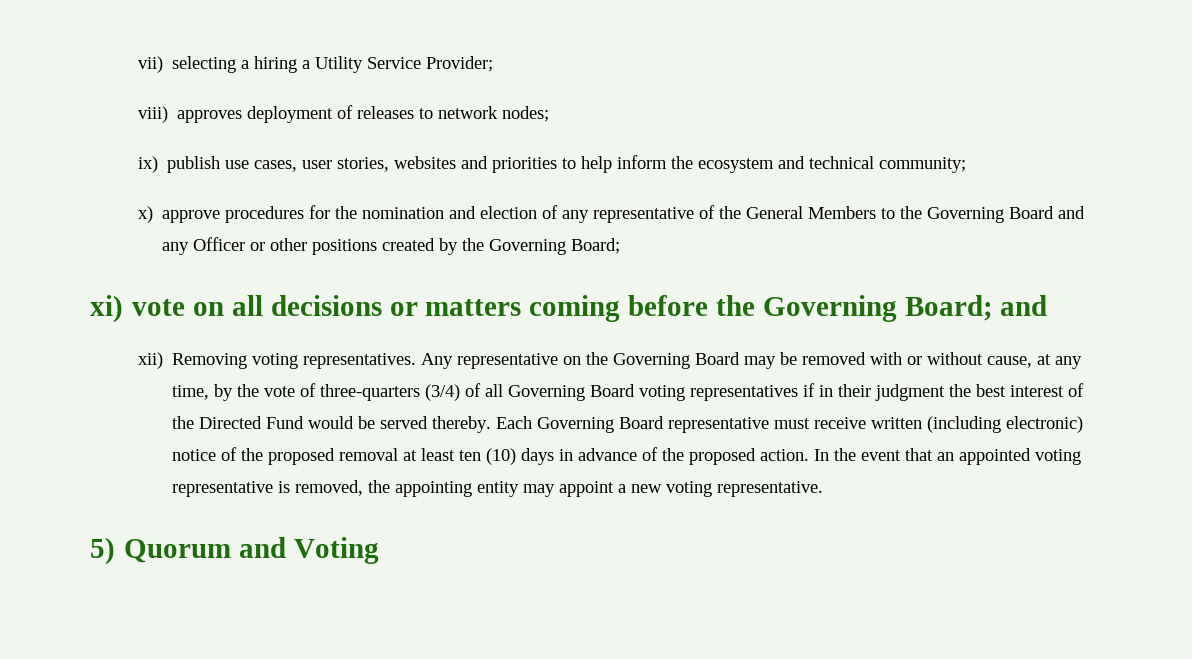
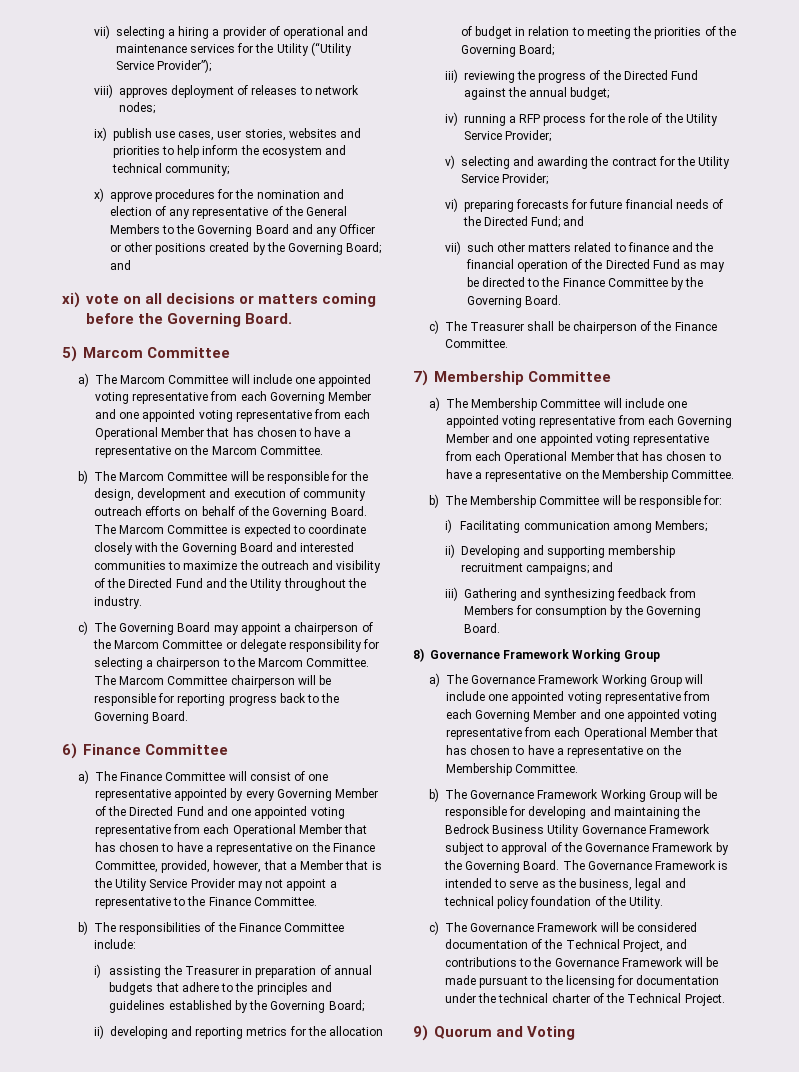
[315,56,494,73] Utility Service Provider; -> [222,26,369,39] [115,42,352,56] [115,59,211,73] provider of operational and maintenance services for the Utility (“Utility Service Provider”);
(621, 246) none -> [109,260,131,270] and
[904,295,1048,321] [138,352,1083,369] [172,383,1085,401] [172,416,1084,433] [172,447,1082,465] [172,480,824,497] [90,537,115,565] Board; and // xii) Removing voting representatives. Any representative on the Governing Board may be removed with or without cause, at any time, by the vote of three‐quarters (3/4) of all Governing Board voting representatives if in their judgment the best interest of the Directed Fund would be served thereby. Each Governing Board representative must receive written (including electronic) notice of the proposed removal at least ten (10) days in advance of the proposed action. In the event that an appointed voting representative is removed, the appointing entity may appoint a new voting representative. // 5) -> [245,313,293,324] [62,346,231,362] [77,373,372,387] [94,391,372,404] [94,409,371,422] [94,427,351,440] [94,445,323,458] [77,470,368,484] [93,488,367,501] [93,506,367,519] [93,524,367,537] [93,542,355,555] [93,560,382,573] [93,578,366,591] [93,596,142,609] [77,621,373,635] [92,639,380,652] [93,657,370,670] [93,675,332,688] [93,693,340,706] [93,711,189,724] [62,743,229,759] [77,770,329,784] [94,788,379,801] [94,806,345,819] [94,824,368,837] [94,842,375,855] [94,860,382,873] [93,878,337,891] [94,896,317,909] [77,921,345,935] [93,939,136,949] [93,964,372,978] [109,982,332,995] [109,1000,364,1013] [93,1025,384,1039] [460,26,736,39] [460,44,554,57] [444,69,699,83] [463,87,610,100] [444,112,718,126] [463,130,551,142] [444,155,731,169] [460,173,548,185] [444,198,724,212] [462,216,585,228] [444,241,714,255] [465,259,726,272] [466,277,704,290] [466,295,561,308] [428,320,717,334] [444,339,508,348] [413,370,612,386] [428,397,688,411] [445,415,733,428] [445,433,710,446] [444,451,721,464] [445,469,735,482] [428,494,723,508] [444,519,708,533] [444,544,676,558] [460,562,614,575] [444,587,696,601] [463,605,701,618] [463,623,500,633] [413,648,660,662] [428,673,704,687] [445,691,711,704] [445,709,718,722] [445,727,719,740] [445,745,681,758] [445,763,579,776] [428,788,718,802] [444,806,701,819] [444,824,710,837] [444,842,729,855] [443,860,729,873] [444,878,686,891] [443,896,664,909] [428,921,698,935] [444,939,688,952] [444,957,719,967] [444,975,720,988] [444,993,725,1006] [413,1025,428,1041] Board. // 5) Marcom Committee // a) The Marcom Committee will include one appointed voting representative from each Governing Member and one appointed voting representative from each Operational Member that has chosen to have a representative on the Marcom Committee. // b) The Marcom Committee will be responsible for the design, development and execution of community outreach efforts on behalf of the Governing Board. The Marcom Committee is expected to coordinate closely with the Governing Board and interested communities to maximize the outreach and visibility of the Directed Fund and the Utility throughout the industry. // c) The Governing Board may appoint a chairperson of the Marcom Committee or delegate responsibility for selecting a chairperson to the Marcom Committee. The Marcom Committee chairperson will be responsible for reporting progress back to the Governing Board. // 6) Finance Committee // a) The Finance Committee will consist of one representative appointed by every Governing Member of the Directed Fund and one appointed voting representative from each Operational Member that has chosen to have a representative on the Finance Committee, provided, however, that a Member that is the Utility Service Provider may not appoint a representative to the Finance Committee. // b) The responsibilities of the Finance Committee include: // i) assisting the Treasurer in preparation of annual budgets that adhere to the principles and guidelines established by the Governing Board; // ii) developing and reporting metrics for the allocation of budget in relation to meeting the priorities of the Governing Board; // iii) reviewing the progress of the Directed Fund against the annual budget; // iv) running a RFP process for the role of the Utility Service Provider; // v) selecting and awarding the contract for the Utility Service Provider; // vi) preparing forecasts for future financial needs of the Directed Fund; and // vii) such other matters related to finance and the financial operation of the Directed Fund as may be directed to the Finance Committee by the Governing Board. // c) The Treasurer shall be chairperson of the Finance Committee. // 7) Membership Committee // a) The Membership Committee will include one appointed voting representative from each Governing Member and one appointed voting representative from each Operational Member that has chosen to have a representative on the Membership Committee. // b) The Membership Committee will be responsible for: // i) Facilitating communication among Members; // ii) Developing and supporting membership recruitment campaigns; and // iii) Gathering and synthesizing feedback from Members for consumption by the Governing Board. // 8) Governance Framework Working Group // a) The Governance Framework Working Group will include one appointed voting representative from each Governing Member and one appointed voting representative from each Operational Member that has chosen to have a representative on the Membership Committee. // b) The Governance Framework Working Group will be responsible for developing and maintaining the Bedrock Business Utility Governance Framework subject to approval of the Governance Framework by the Governing Board. The Governance Framework is intended to serve as the business, legal and technical policy foundation of the Utility. // c) The Governance Framework will be considered documentation of the Technical Project, and contributions to the Governance Framework will be made pursuant to the licensing for documentation under the technical charter of the Technical Project. // 9)

